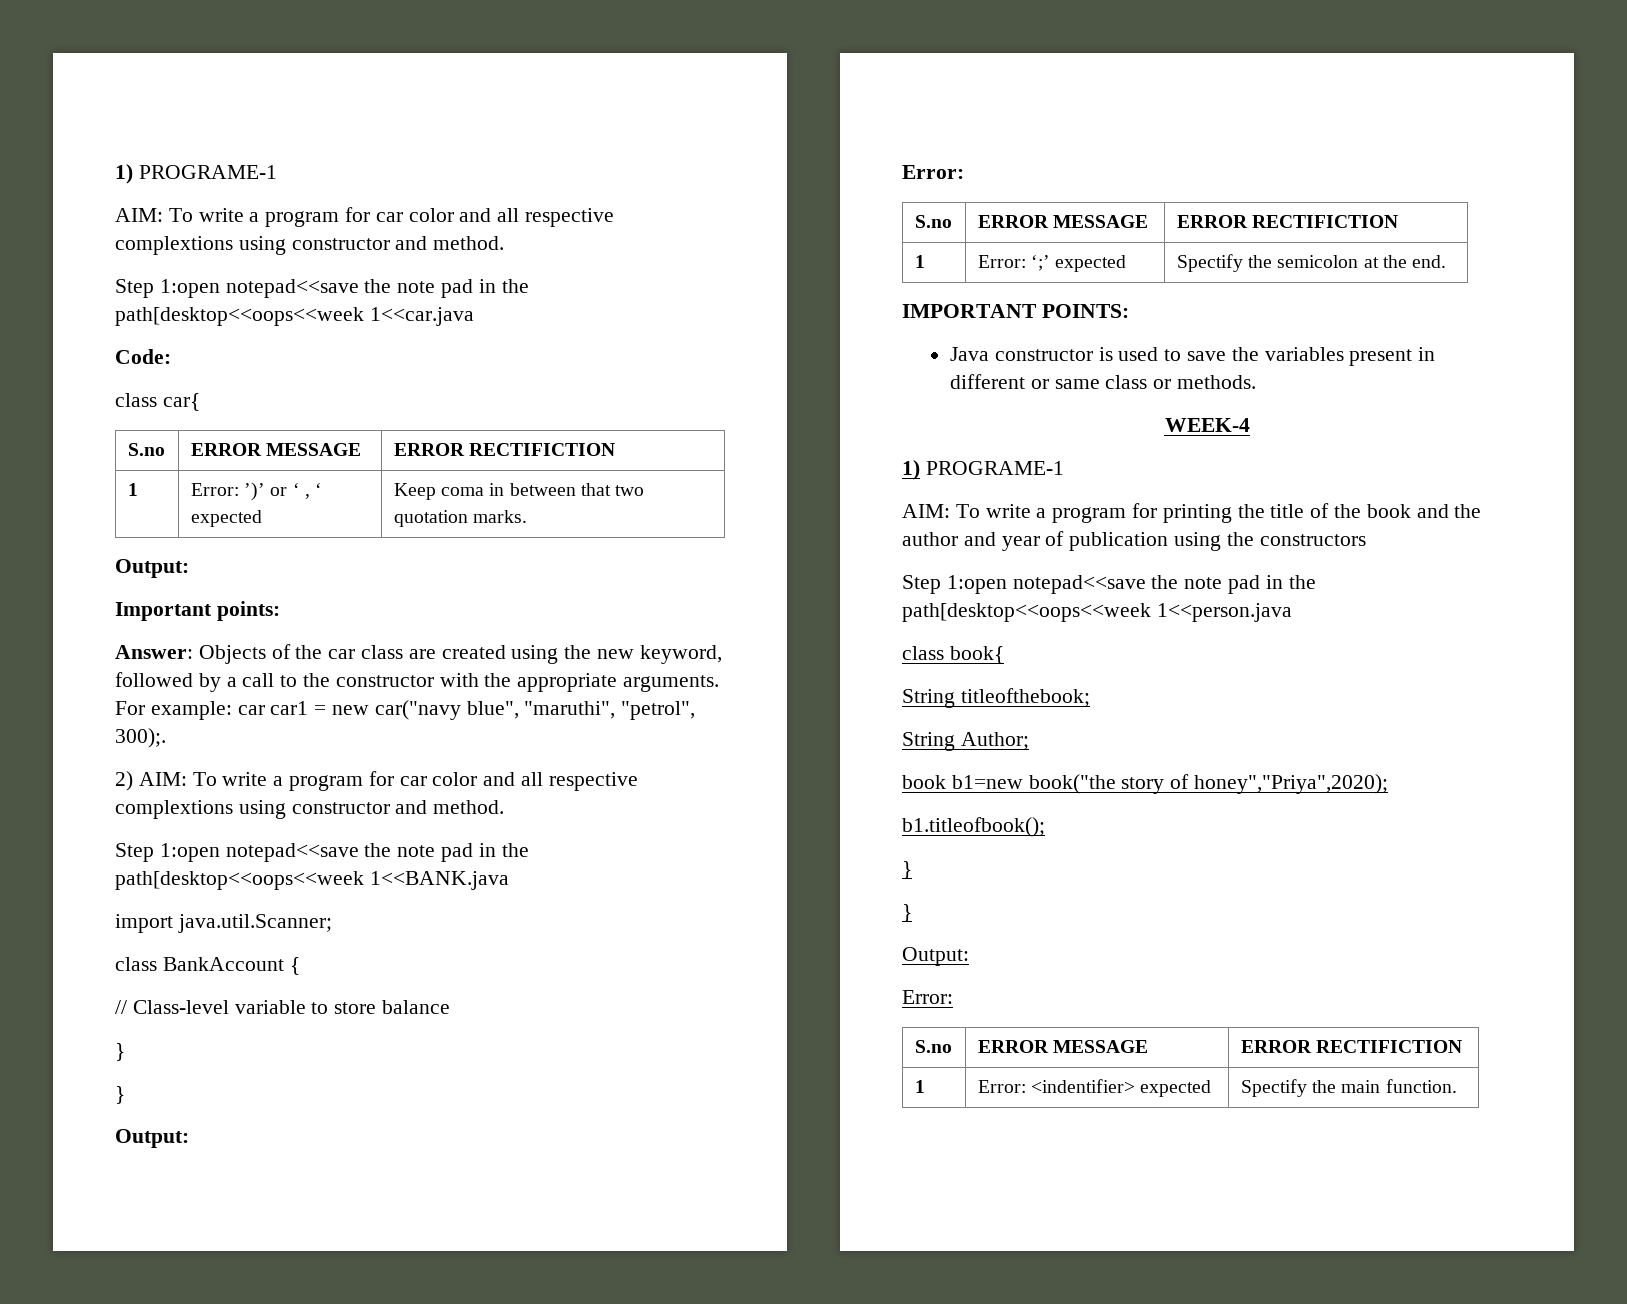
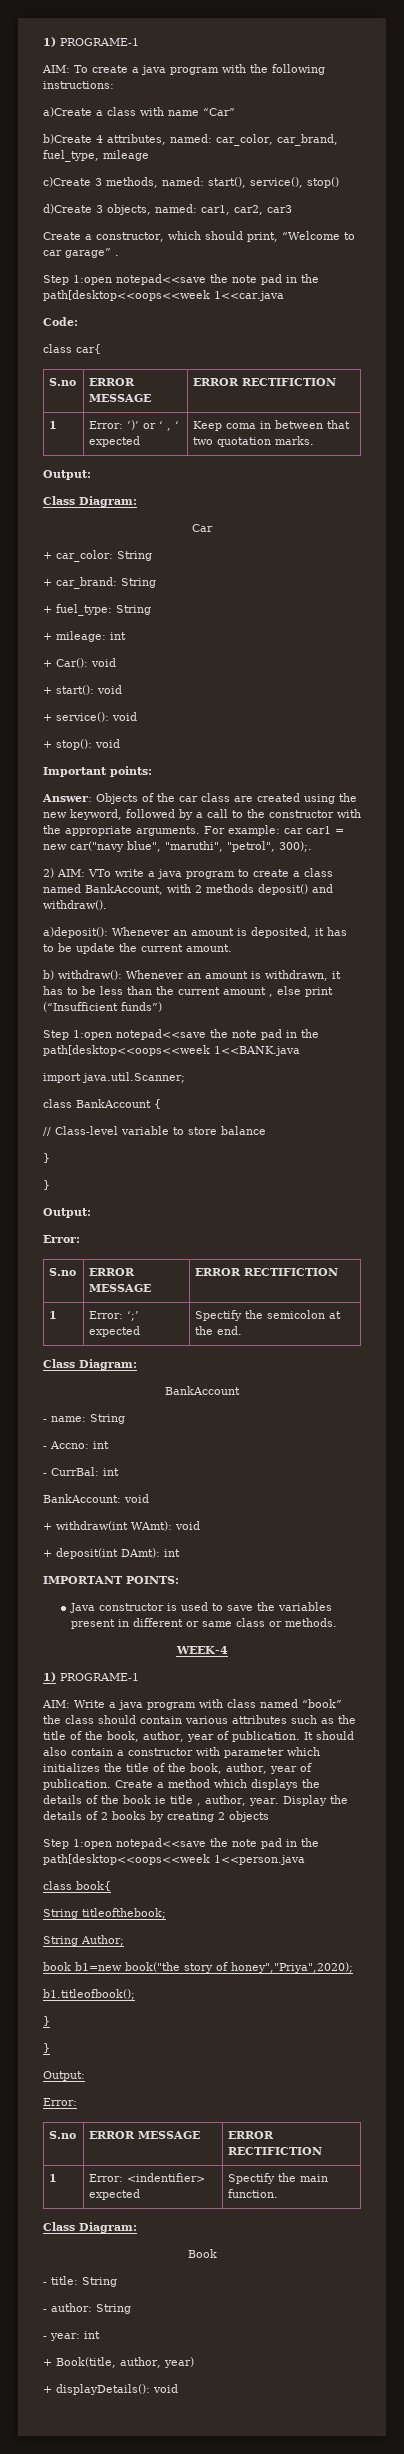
[115,164,277,184] [115,207,615,227] [115,236,505,255] 1) PROGRAME-1 // AIM: To write a program for car color and all respective complextions using constructor and method. -> [43,37,139,47] [42,64,325,75] [43,81,114,89] [43,107,235,117] [43,134,338,146] [43,150,149,162] [43,177,339,188] [43,204,292,215] [43,231,355,242] [43,248,119,258] 1) PROGRAME-1 // AIM: To create a java program with the following instructions: // a)Create a class with name “Car” // b)Create 4 attributes, named: car_color, car_brand, fuel_type, mileage // c)Create 3 methods, named: start(), service(), stop() // d)Create 3 objects, named: car1, car2, car3 // Create a constructor, which should print, “Welcome to car garage” .
(189, 568) none -> [43,496,137,507] [192,524,213,532] [43,550,152,562] [43,577,156,589] [43,604,151,616] [43,631,126,642] [43,658,116,668] [43,685,122,695] [43,712,137,722] [43,739,120,750] // Class Diagram: // Car // + car_color: String // + car_brand: String // + fuel_type: String // + mileage: int // + Car(): void // + start(): void // + service(): void // + stop(): void
[192,771,638,791] [115,800,505,819] To write a program for car color and all respective complextions using constructor and method. -> [88,868,333,879] [43,884,333,895] [43,900,107,910] [43,927,347,938] [43,943,232,954] [43,970,341,981] [43,986,333,997] [43,1002,162,1012] VTo write a java program to create a class named BankAccount, with 2 methods deposit() and withdraw(). // a)deposit(): Whenever an amount is deposited, it has to be update the current amount. // b) withdraw(): Whenever an amount is withdrawn, it has to be less than the current amount , else print (“Insufficient funds”)
(1447, 261) none -> [43,1359,137,1370] [165,1386,240,1395] [43,1414,125,1424] [43,1441,109,1449] [43,1467,119,1476] [43,1494,149,1503] [43,1521,200,1531] [43,1548,180,1559] // Class Diagram: // BankAccount // - name: String // - Accno: int // - CurrBal: int // BankAccount: void // + withdraw(int WAmt): void // + deposit(int DAmt): int
[955,503,1482,523] [902,531,1366,551] To write a program for printing the title of the book and the author and year of publication using the constructors -> [74,1699,342,1710] [43,1715,356,1724] [43,1731,354,1742] [43,1747,320,1758] [43,1763,312,1774] [43,1779,320,1790] [43,1795,348,1806] [43,1811,269,1822] Write a java program with class named “book” the class should contain various attributes such as the title of the book, author, year of publication. It should also contain a constructor with parameter which initializes the title of the book, author, year of publication. Create a method which displays the details of the book ie title , author, year. Display the details of 2 books by creating 2 objects
(1457, 1086) none -> [43,2222,137,2233] [187,2249,217,2258] [43,2276,117,2287] [43,2303,131,2314] [43,2331,100,2341] [43,2357,194,2368] [43,2384,178,2395] // Class Diagram: // Book // - title: String // - author: String // - year: int // + Book(title, author, year) // + displayDetails(): void

